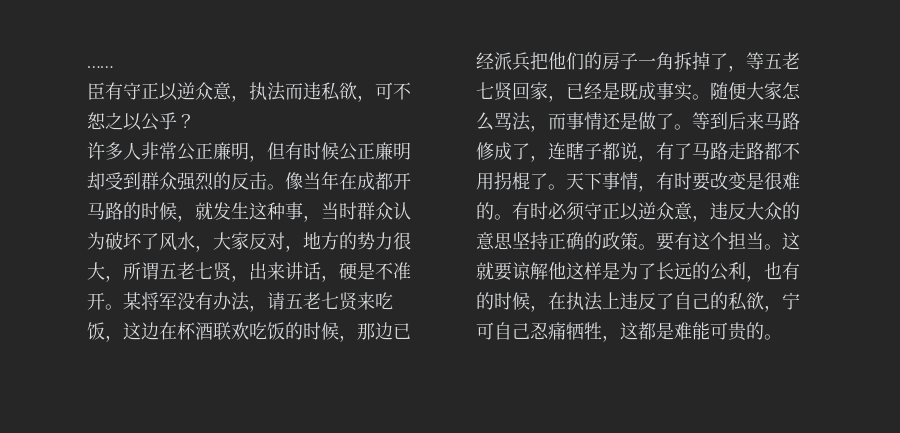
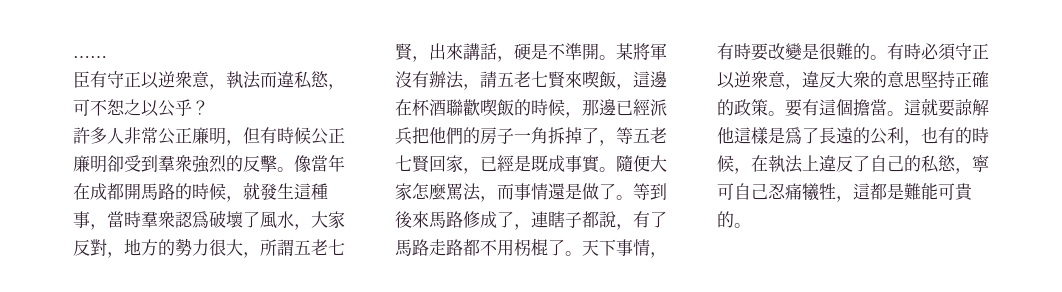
[195,82,357,102] 众意，执法而违私欲 -> [175,71,329,90] 衆意，執法而違私慾
[87,142,105,160] 许 -> [73,127,90,144] 許
[303,142,321,160] 时 -> [277,127,294,144] 時
[87,171,411,191] [87,202,411,222] [87,232,177,251] 却受到群众强烈的反击。像当年在成都开马路的时候，就发生这种事，当时群众认为破坏了风 -> [107,154,345,173] [73,182,328,202] [73,210,277,230] 卻受到羣衆強烈的反擊。像當年在成都開馬路的時候，就發生這種事，當時羣衆認爲破壞了風
[267,232,285,250] 对 -> [90,239,107,256] 對
[357,232,375,250] 势 -> [175,238,192,257] 勢
[141,262,411,282] [87,292,393,312] [87,322,411,342] [476,52,494,69] 谓五老七贤，出来讲话，硬是不准开。某将军没有办法，请五老七贤来吃饭，这边在杯酒联欢吃饭的时候，那边已经 -> [277,239,345,256] [395,43,667,62] [395,71,667,90] [395,99,650,118] 謂五老七賢，出來講話，硬是不準開。某將軍沒有辦法，請五老七賢來喫飯，這邊在杯酒聯歡喫飯的時候，那邊已經
[566,52,584,70] 们 -> [446,127,463,144] 們
[494,82,513,101] 贤 -> [412,155,430,173] 賢
[584,82,602,99] 经 -> [497,155,514,172] 經
[674,82,728,101] 实。随 -> [582,155,633,173] 實。隨
[476,112,512,131] 么骂 -> [429,183,463,201] 麼罵
[602,112,621,130] 还 -> [548,183,565,200] 還
[728,112,782,130] 后来马 -> [395,211,446,228] 後來馬
[548,142,710,162] 连瞎子都说，有了马 -> [531,211,667,230] [395,239,412,256] 連瞎子都說，有了馬
[494,172,512,190] 拐 -> [514,239,531,257] 柺
[674,172,800,191] [476,202,800,222] [476,231,800,251] [476,262,800,282] [476,292,638,312] 时要改变是很难的。有时必须守正以逆众意，违反大众的意思坚持正确的政策。要有这个担当。这就要谅解他这样是为了长远的公利，也有的时候，在执法上违 -> [734,43,989,61] [717,71,989,90] [717,98,989,117] [717,127,989,146] [717,155,836,174] 時要改變是很難的。有時必須守正以逆衆意，違反大衆的意思堅持正確的政策。要有這個擔當。這就要諒解他這樣是爲了長遠的公利，也有的時候，在執法上違
[746,292,800,312] 欲，宁 -> [938,154,989,174] 慾，寧
[566,322,747,342] 牺牲，这都是难能可贵 -> [802,183,973,202] 犧牲，這都是難能可貴

